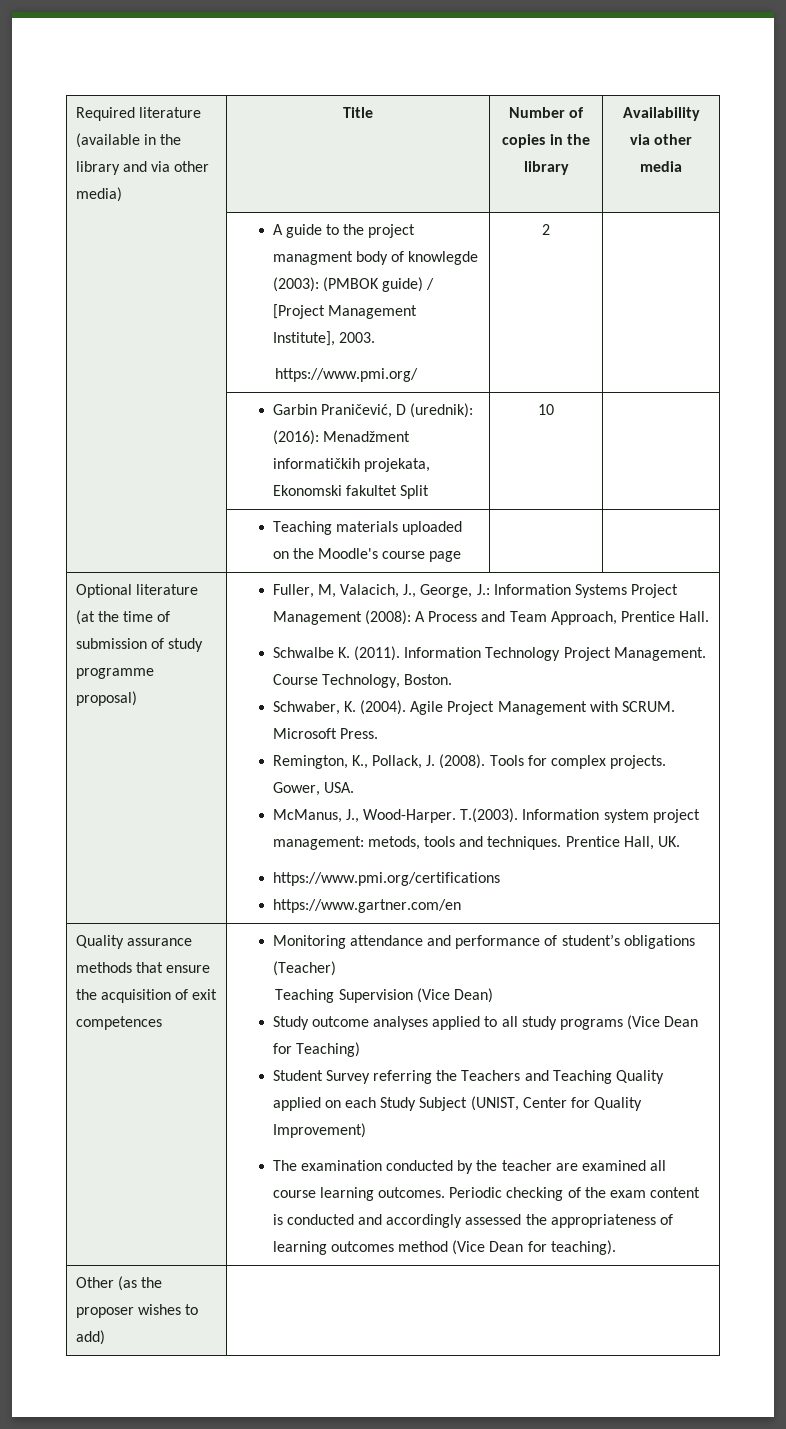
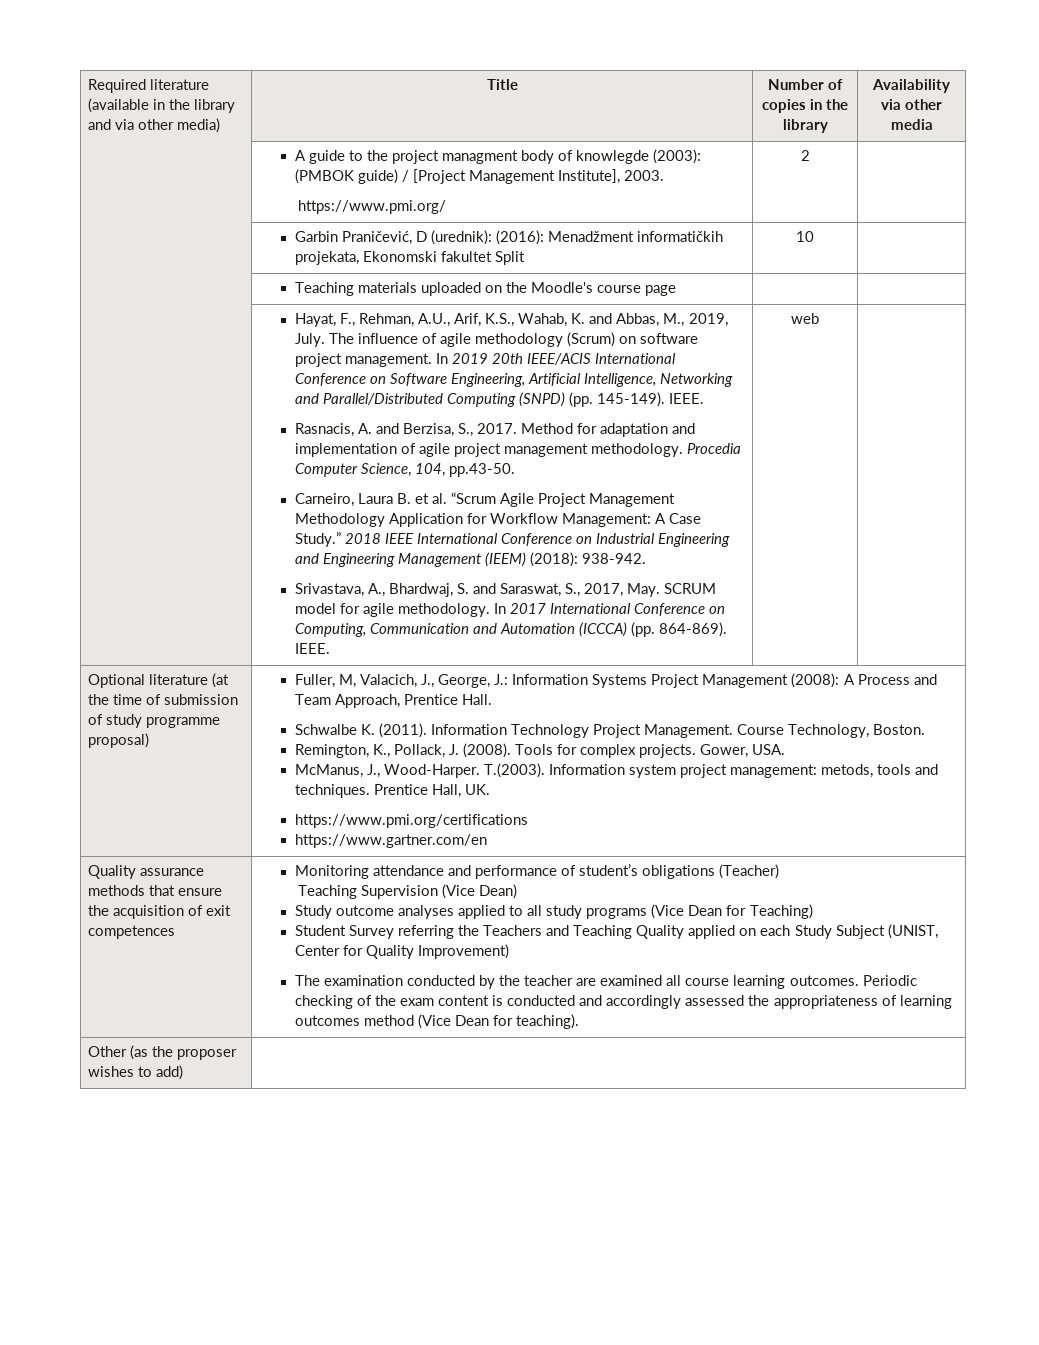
(462, 556) none -> [294,313,728,327] [294,332,699,347] [294,353,677,367] [294,373,734,387] [294,392,705,407] [294,423,696,437] [294,443,742,457] [294,463,516,477] [294,492,676,507] [294,513,702,527] [294,532,731,547] [294,552,647,567] [294,583,717,597] [294,603,726,617] [294,622,728,637] [294,643,330,654] [791,313,819,324] // | Hayat, F., Rehman, A.U., Arif, K.S., Wahab, K. and Abbas, M., 2019, July. The influence of agile methodology (Scrum) on software project management. In 2019 20th IEEE/ACIS International Conference on Software Engineering, Artificial Intelligence, Networking and Parallel/Distributed Computing (SNPD) (pp. 145-149). IEEE. // Rasnacis, A. and Berzisa, S., 2017. Method for adaptation and implementation of agile project management methodology. Procedia Computer Science, 104, pp.43-50. // Carneiro, Laura B. et al. “Scrum Agile Project Management Methodology Application for Workflow Management: A Case Study.” 2018 IEEE International Conference on Industrial Engineering and Engineering Management (IEEM) (2018): 938-942. // Srivastava, A., Bhardwaj, S. and Saraswat, S., 2017, May. SCRUM model for agile methodology. In 2017 International Conference on Computing, Communication and Automation (ICCCA) (pp. 864-869). IEEE. | web |
[272,700,675,715] [272,728,378,739] // Schwaber, K. (2004). Agile Project Management with SCRUM. Microsoft Press. -> (926, 729) none

